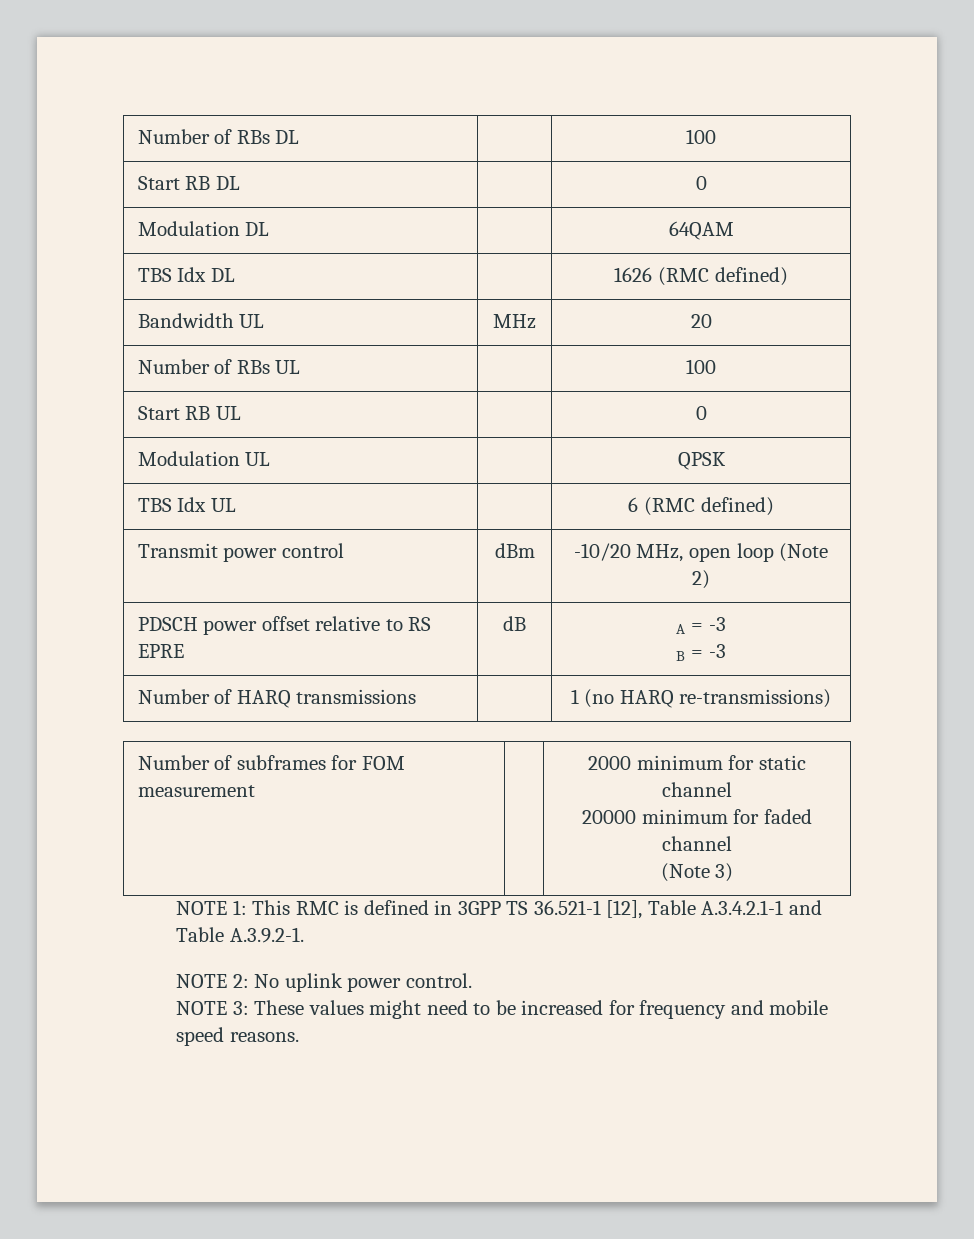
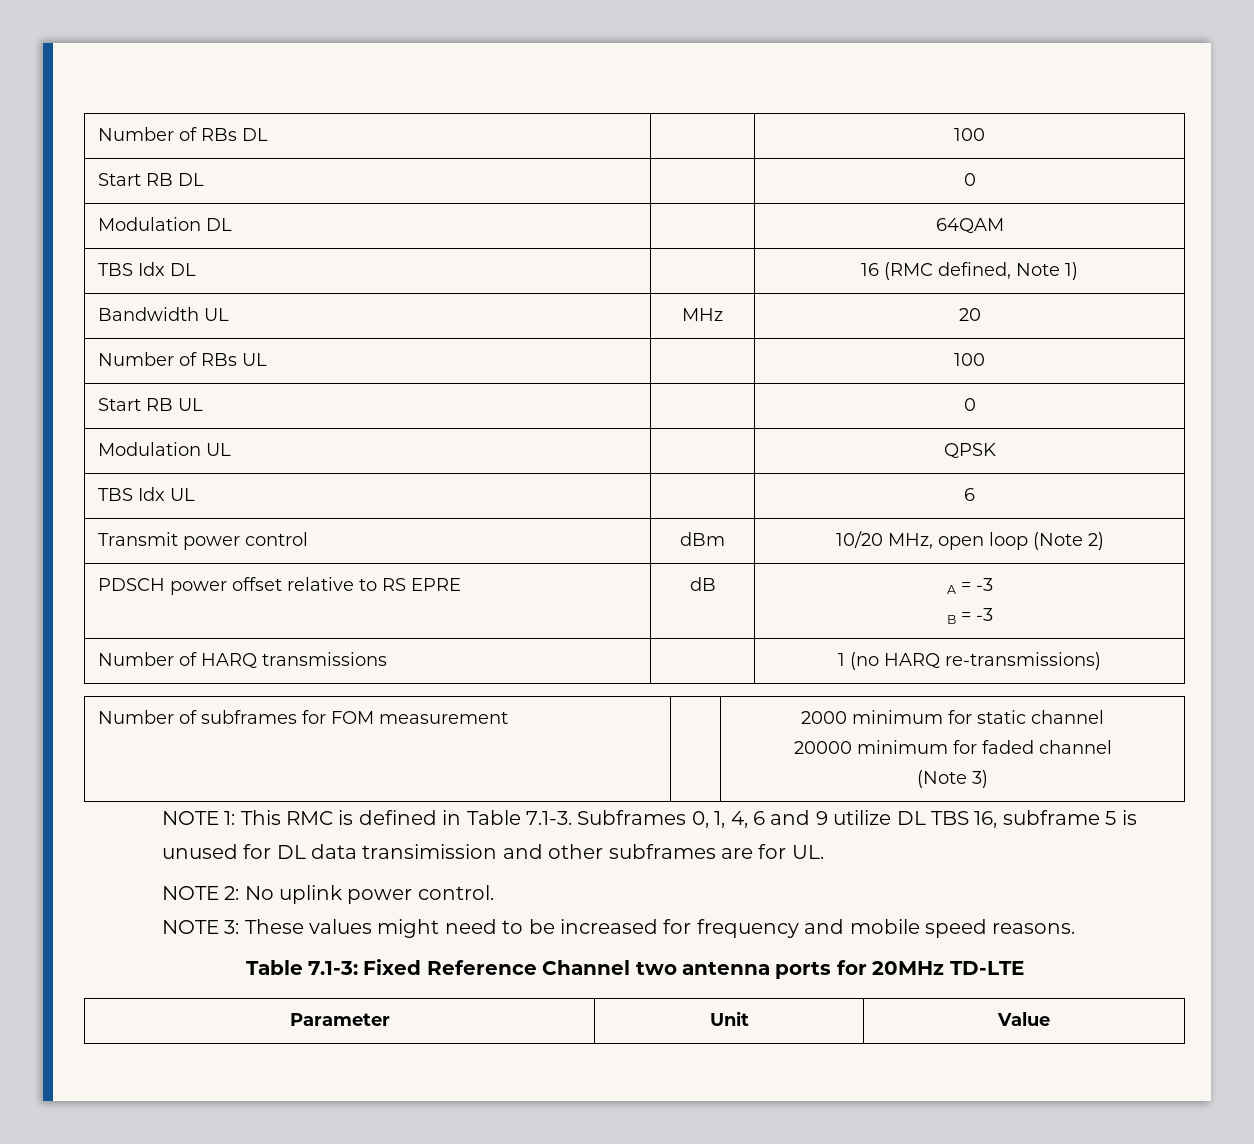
[614,267,788,286] 1626 (RMC defined) -> [861,262,1078,280] 16 (RMC defined, Note 1)
[644,497,774,516] (RMC defined) -> (975, 494) none
[573,543,631,561] -10/20 -> [835,531,883,548] 10/20
[457,900,822,919] [175,927,304,943] 3GPP TS 36.521-1 [12], Table A.3.4.2.1-1 and Table A.3.9.2-1. -> [466,810,1137,828] [161,844,824,859] Table 7.1-3. Subframes 0, 1, 4, 6 and 9 utilize DL TBS 16, subframe 5 is unused for DL data transimission and other subframes are for UL.
(299, 1037) none -> [245,959,1024,979] [289,1013,390,1026] [709,1011,749,1026] [997,1012,1050,1026] // Table 7.1-3: Fixed Reference Channel two antenna ports for 20MHz TD-LTE // Parameter | Unit | Value

